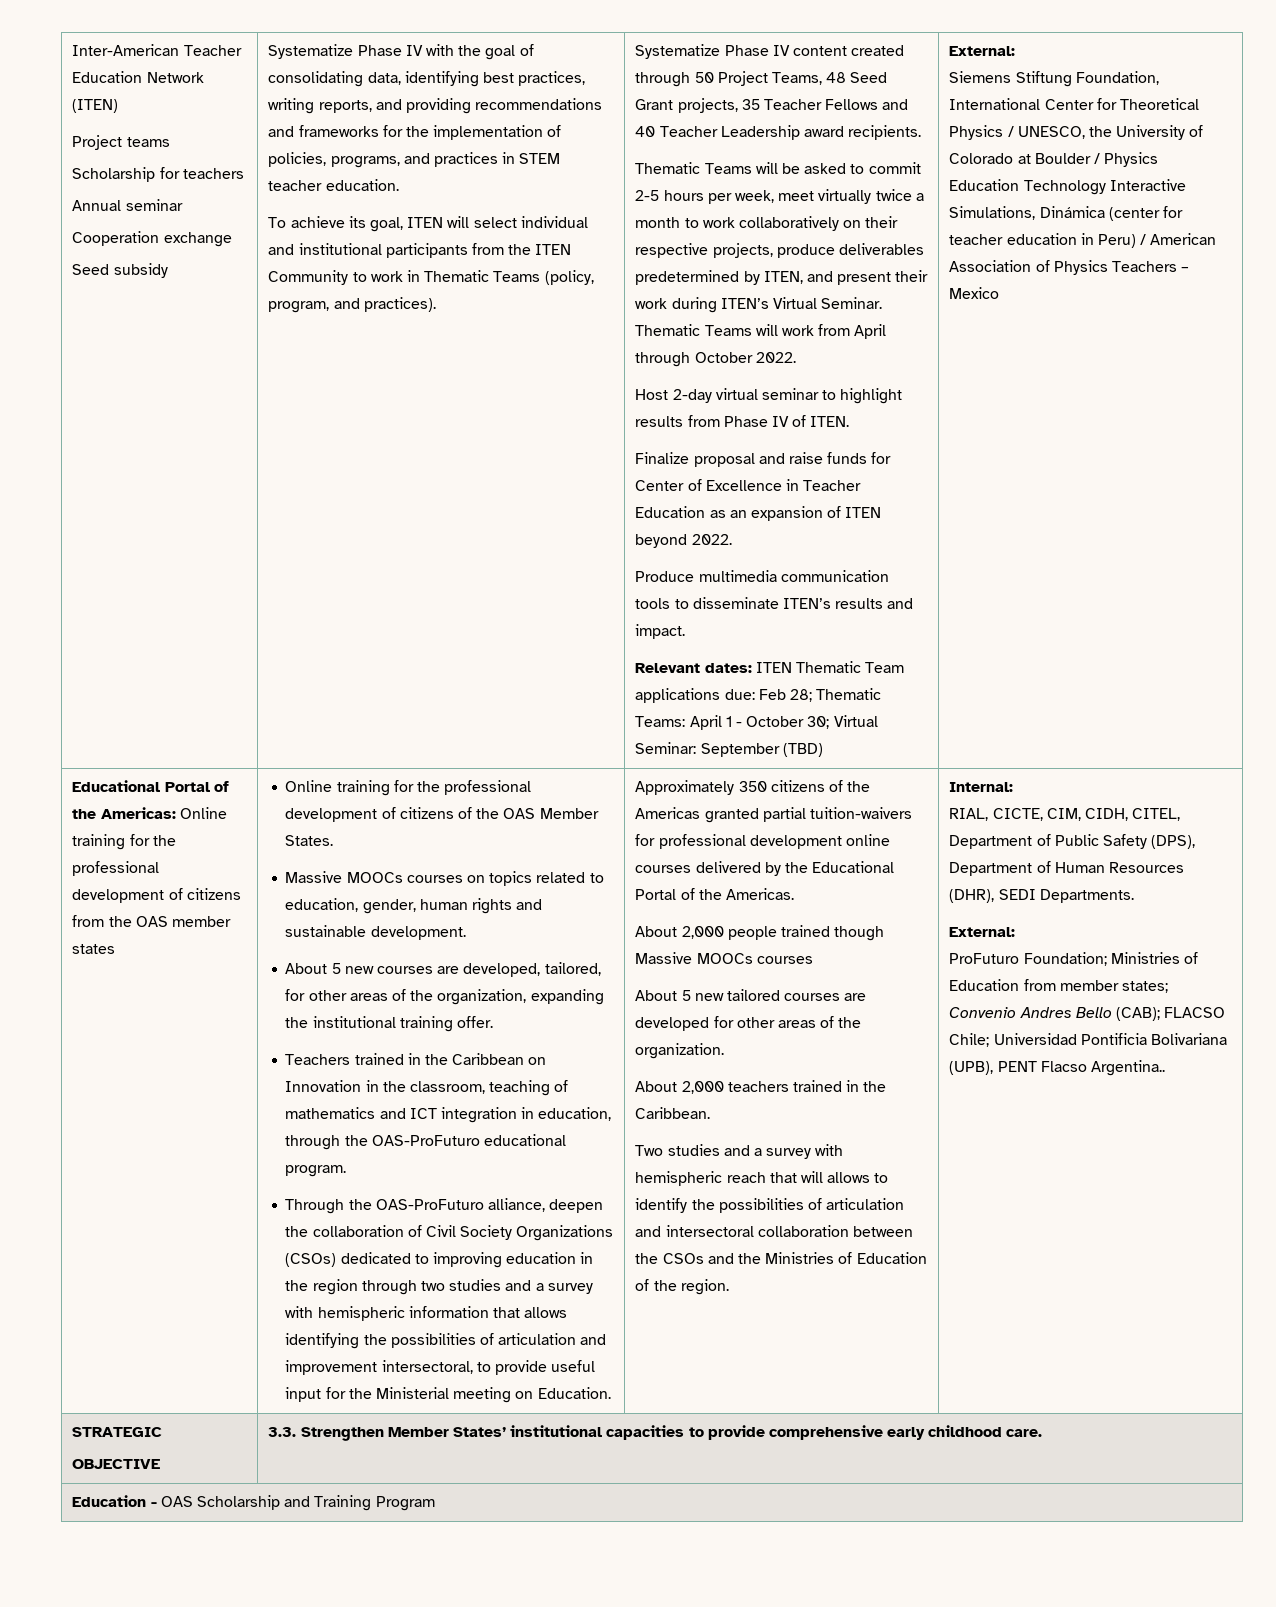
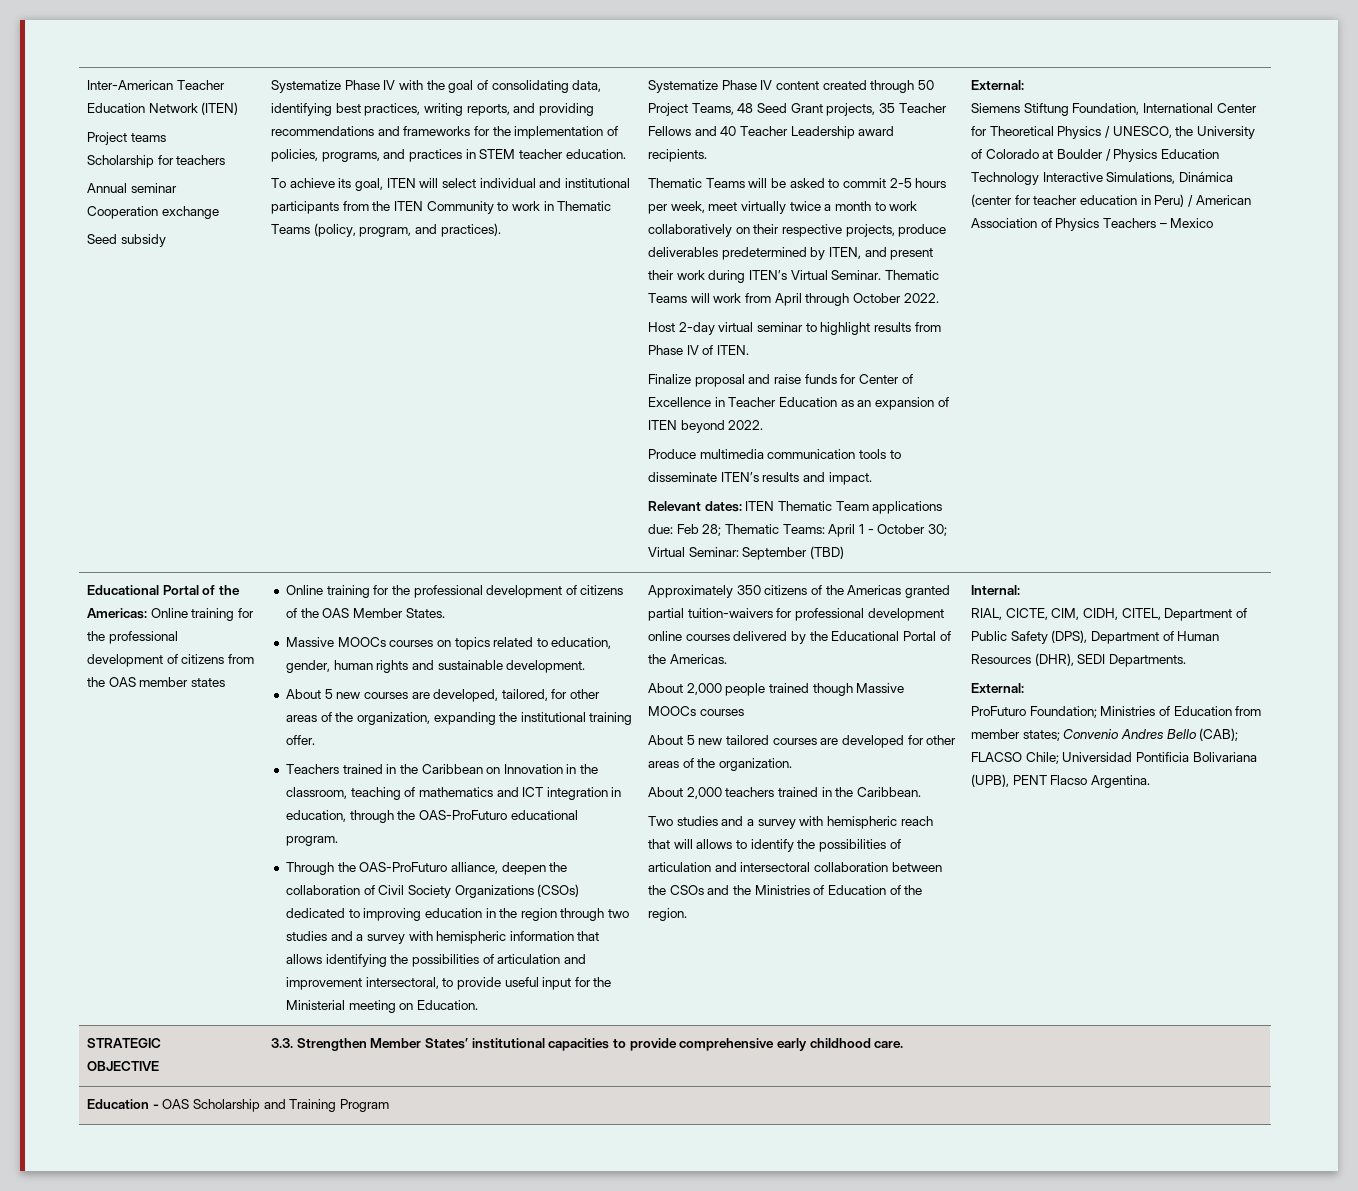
[1090,1060,1165,1076] Argentina.. -> [1091,775,1151,788] Argentina.

